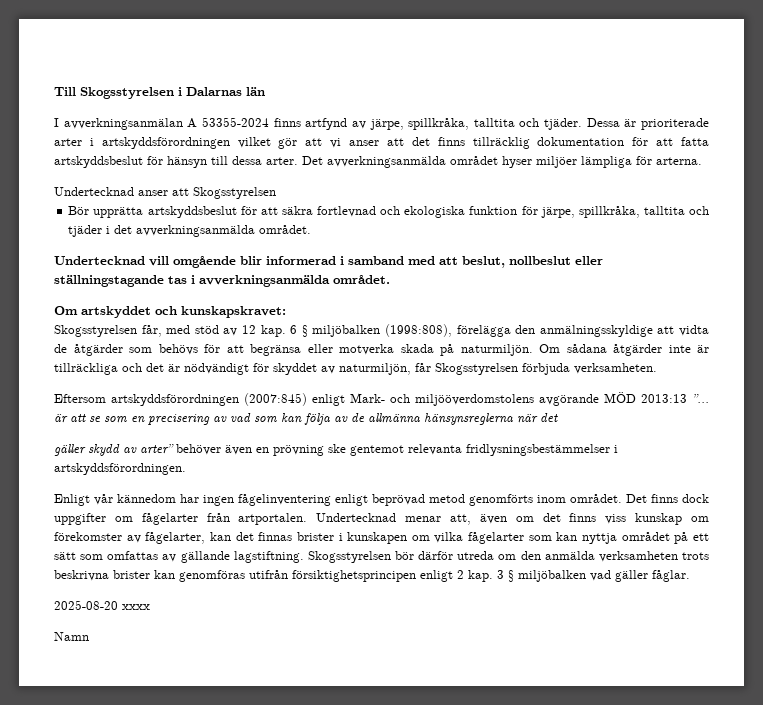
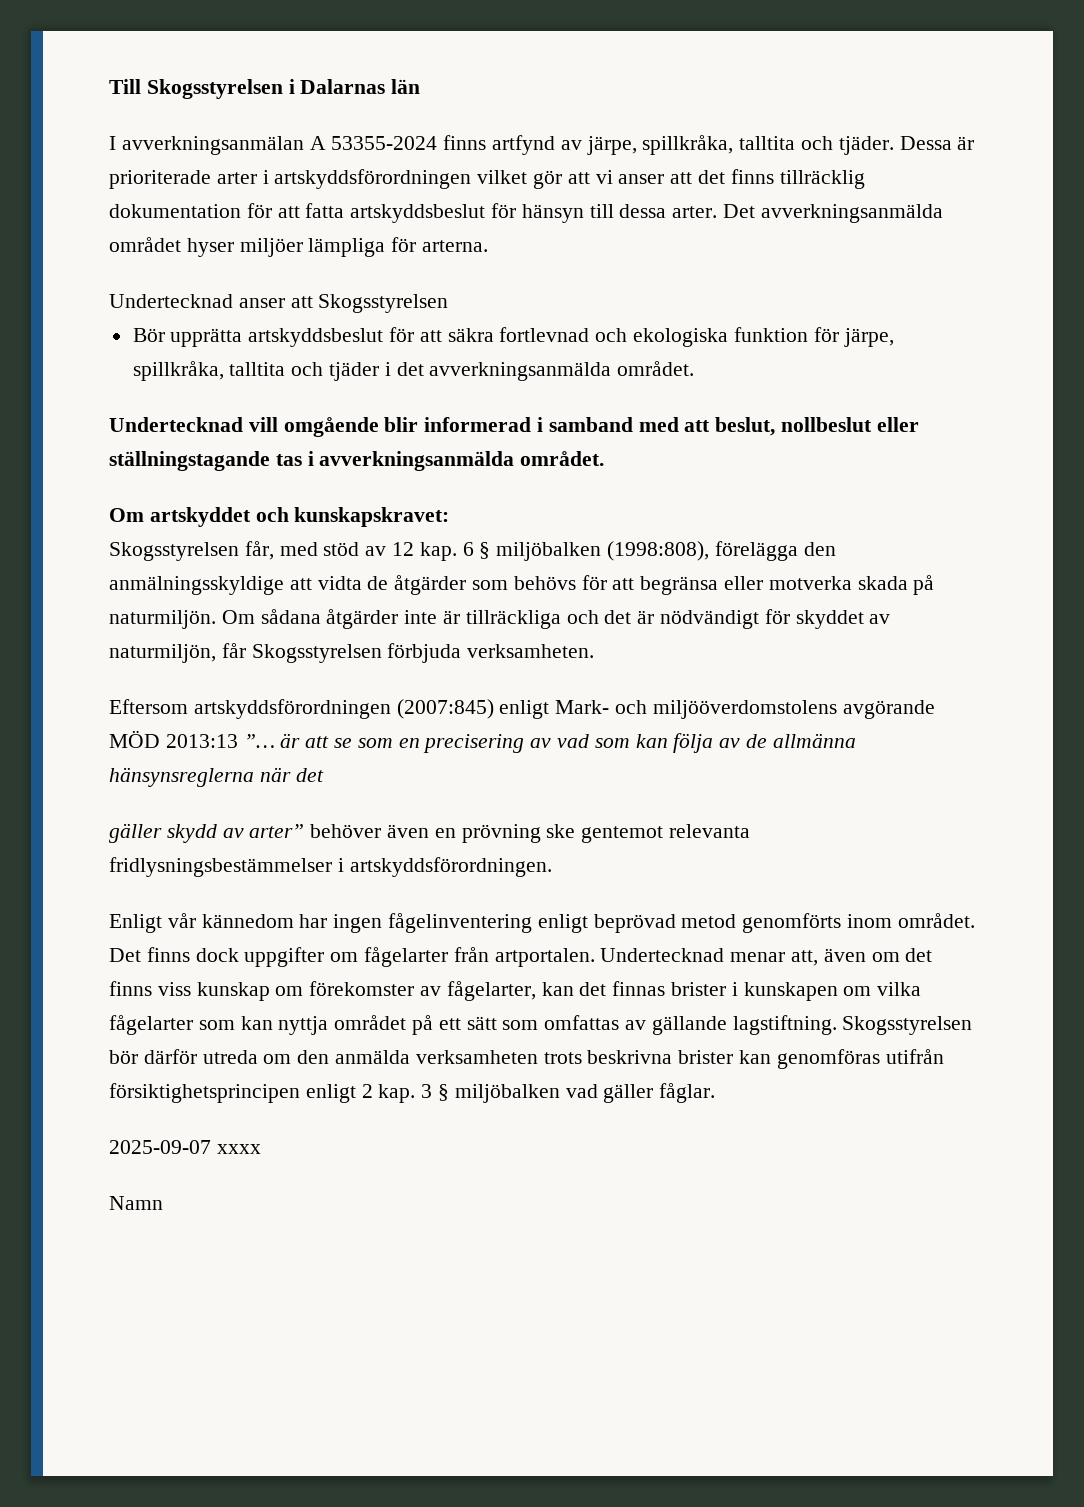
[54,600,118,610] 2025-08-20 -> [109,1140,211,1154] 2025-09-07

